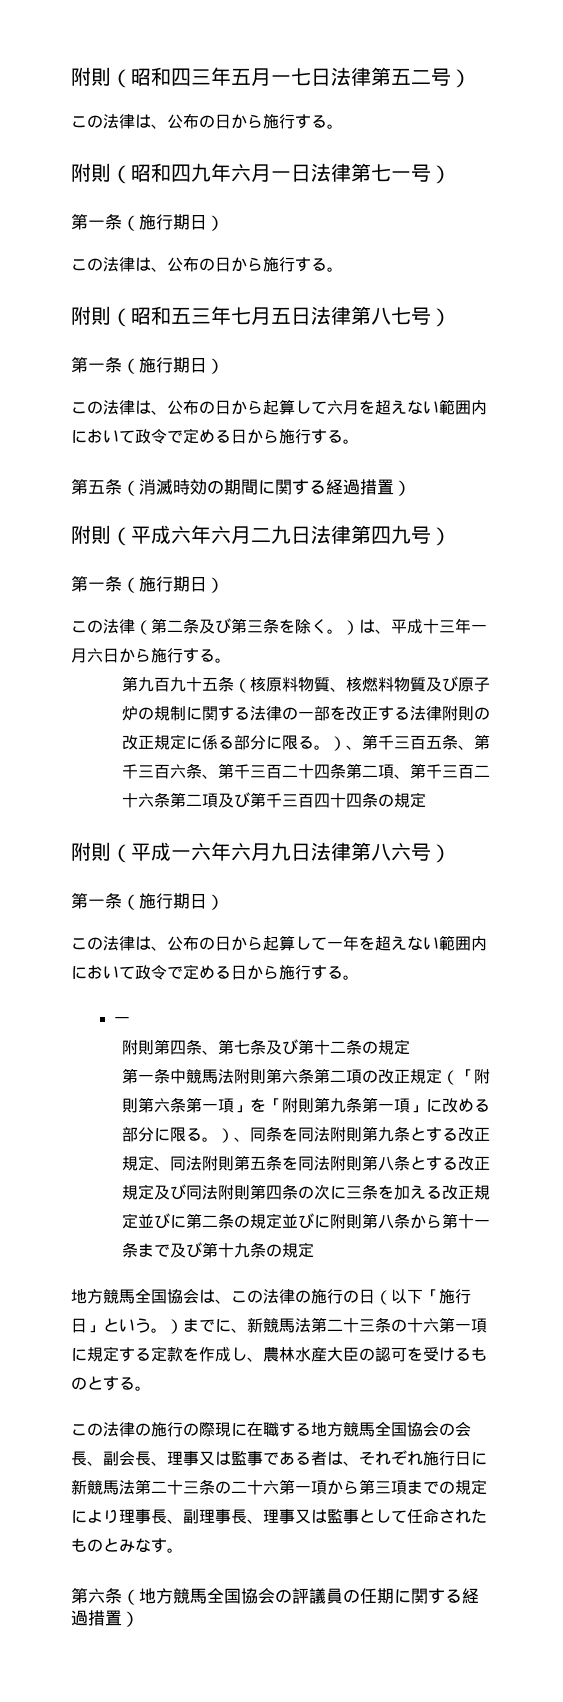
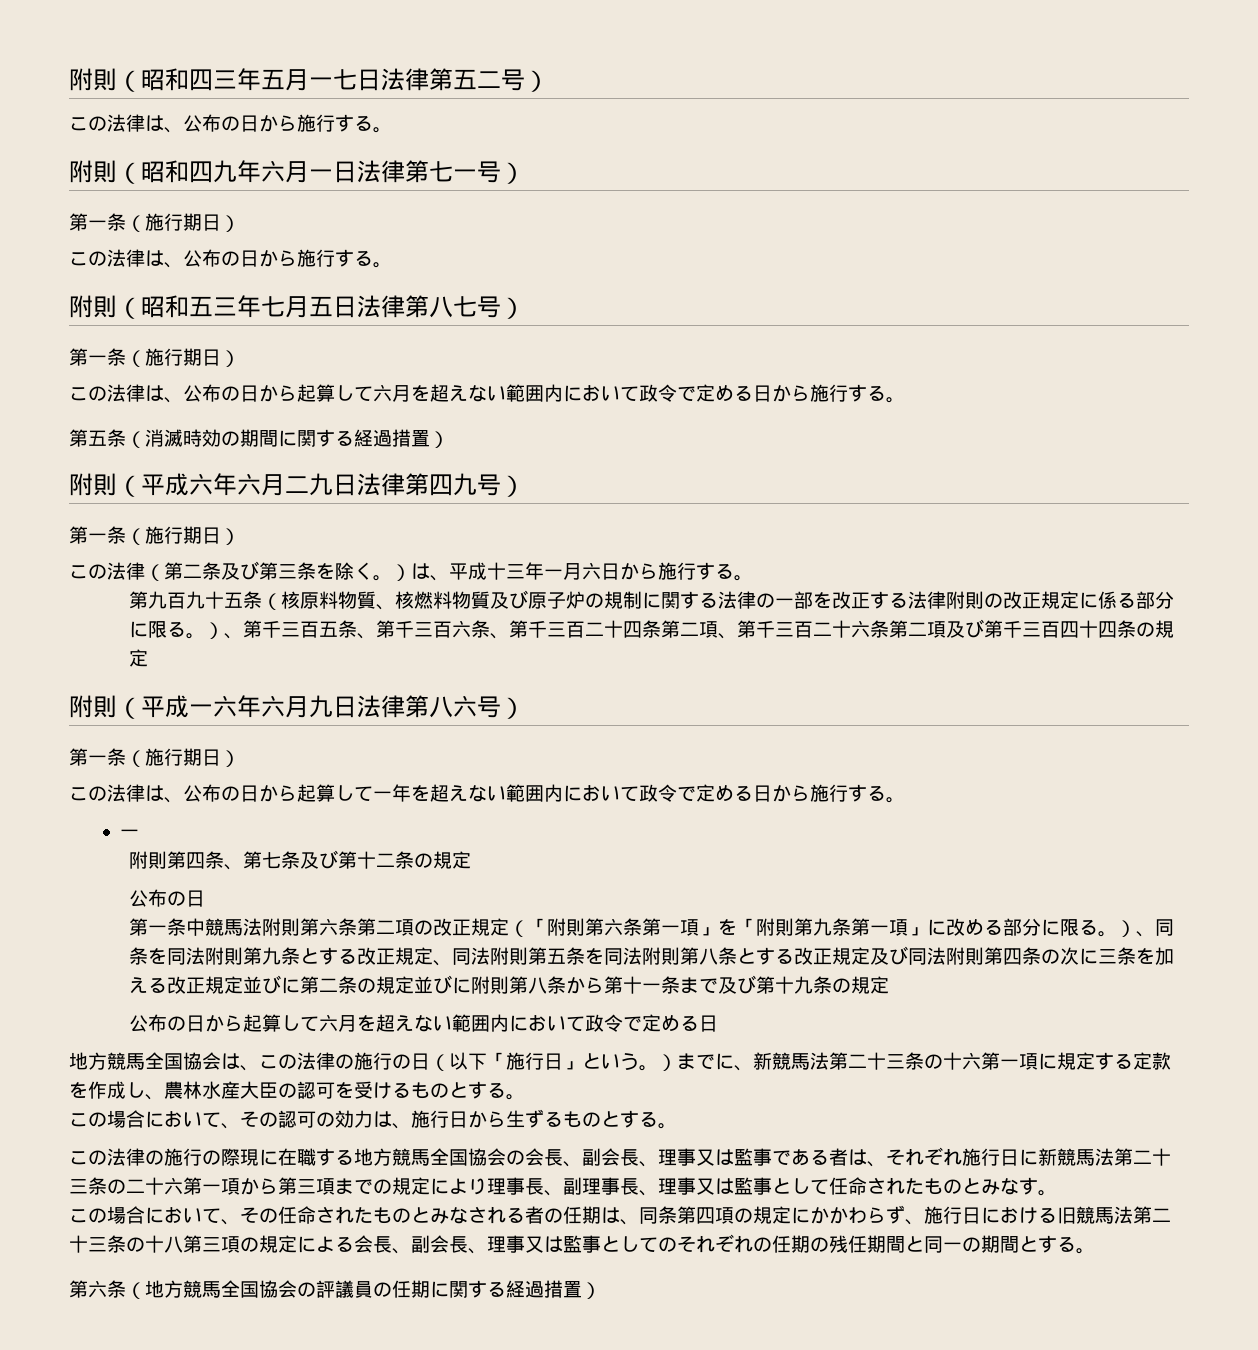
(411, 1047) none -> [129,889,206,907] // 公布の日
(315, 1250) none -> [129,1014,719,1032] // 公布の日から起算して六月を超えない範囲内において政令で定める日
(151, 1388) none -> [69,1109,677,1129] // この場合において、その認可の効力は、施行日から生ずるものとする。
(183, 1550) none -> [69,1205,1171,1225] [69,1234,1095,1254] // この場合において、その任命されたものとみなされる者の任期は、同条第四項の規定にかかわらず、施行日における旧競馬法第二十三条の十八第三項の規定による会長、副会長、理事又は監事としてのそれぞれの任期の残任期間と同一の期間とする。

